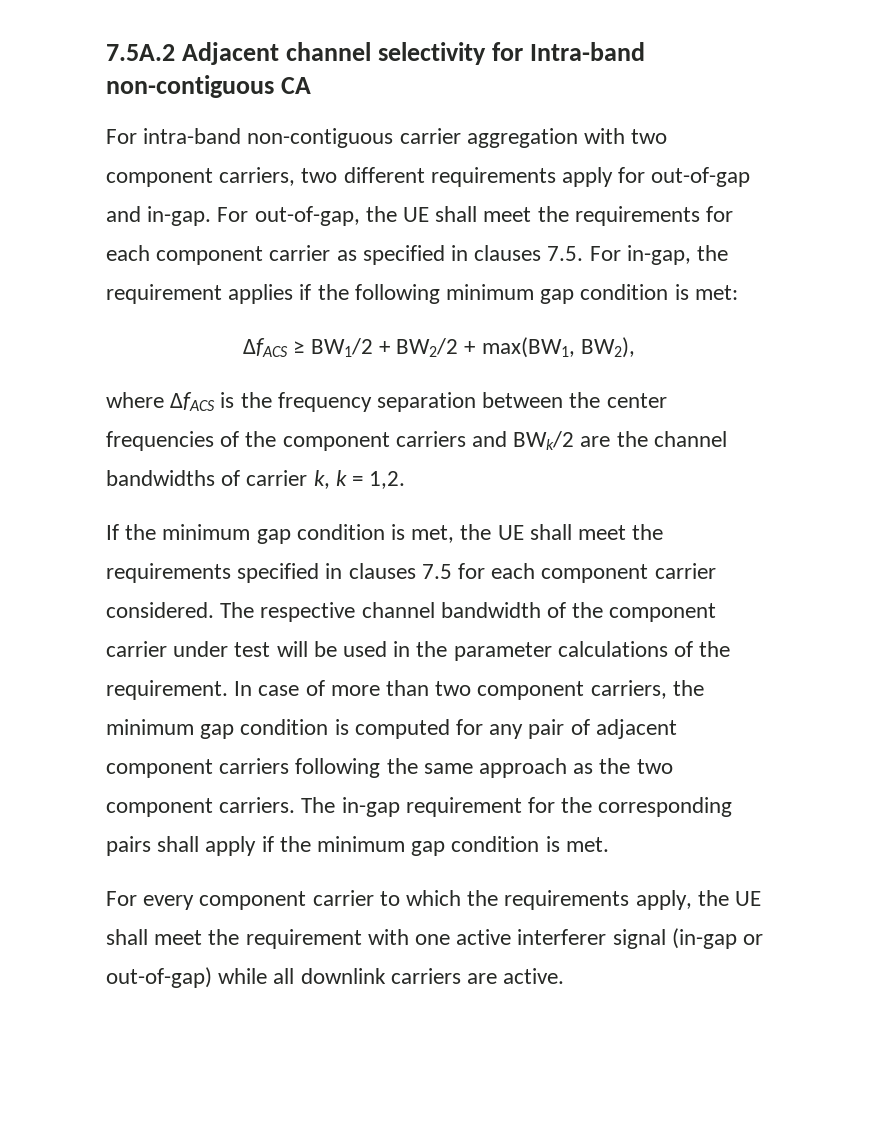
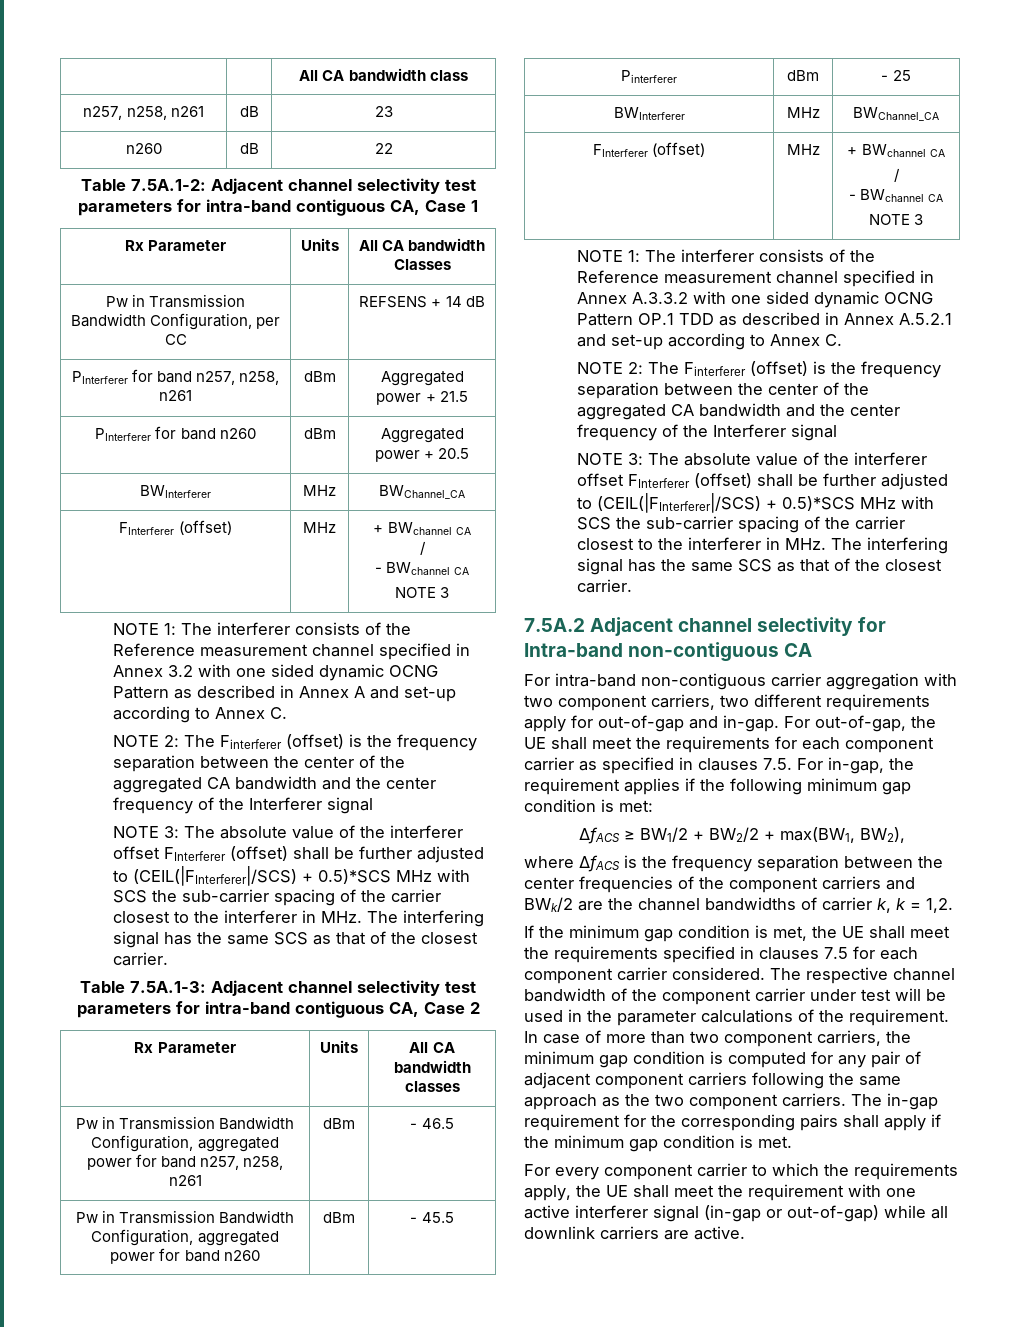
(106, 52) none -> [299,68,468,81] [83,106,204,120] [239,106,259,117] [374,106,393,117] [125,143,162,154] [239,143,259,154] [374,143,393,154] [80,178,476,194] [78,199,478,216] [124,240,227,251] [300,238,339,251] [358,238,486,251] [393,259,451,270] [105,294,246,308] [70,313,281,330] [164,334,187,345] [359,296,485,308] [71,369,280,385] [159,390,192,401] [303,371,336,382] [380,371,464,386] [376,391,468,405] [95,426,256,441] [303,428,336,439] [380,428,464,443] [374,448,470,462] [140,485,211,498] [303,485,336,496] [378,485,465,499] [119,520,232,535] [303,522,336,533] [373,522,471,535] [419,541,426,555] [374,562,470,575] [394,587,450,598] [113,622,412,635] [113,643,471,660] [113,664,439,681] [113,685,457,702] [113,706,288,723] [113,734,478,751] [113,755,406,772] [113,776,437,793] [113,797,374,814] [113,825,464,839] [113,846,485,863] [113,866,471,886] [113,889,442,906] [113,910,485,927] [113,931,479,948] [113,952,169,966] [80,980,476,996] [76,1001,480,1018] [134,1042,236,1053] [320,1040,358,1053] [409,1042,455,1053] [393,1060,471,1073] [404,1081,460,1092] [75,1116,295,1130] [91,1135,279,1152] [86,1154,284,1170] [168,1175,202,1186] [323,1118,355,1129] [410,1118,454,1129] [75,1210,295,1224] [91,1229,279,1246] [110,1248,260,1264] [323,1212,355,1223] [410,1212,454,1223] [621,70,677,83] [787,70,819,81] [881,70,911,81] [613,107,685,120] [786,107,820,118] [853,107,939,121] [592,142,706,157] [786,144,820,155] [847,144,945,157] [893,168,900,182] [848,189,944,202] [868,214,924,225] [577,249,876,262] [577,270,935,287] [577,291,934,308] [577,312,953,326] [577,333,843,350] [577,361,942,378] [577,382,870,399] [577,403,901,420] [577,424,838,441] [577,452,928,466] [577,473,949,490] [577,493,935,513] [577,516,906,533] [577,537,949,554] [577,558,943,575] [577,579,633,593] | | All CA bandwidth class // n257, n258, n261 | dB | 23 // n260 | dB | 22 // Table 7.5A.1-2: Adjacent channel selectivity test parameters for intra-band contiguous CA, Case 1 // Rx Parameter | Units | All CA bandwidth Classes // Pw in Transmission Bandwidth Configuration, per CC | | REFSENS + 14 dB // PInterferer for band n257, n258, n261 | dBm | Aggregated power + 21.5 // PInterferer for band n260 | dBm | Aggregated power + 20.5 // BWInterferer | MHz | BWChannel_CA // FInterferer (offset) | MHz | + BWchannel CA // / // - BWchannel CA // NOTE 3 // NOTE 1: The interferer consists of the Reference measurement channel specified in Annex 3.2 with one sided dynamic OCNG Pattern as described in Annex A and set-up according to Annex C. // NOTE 2: The Finterferer (offset) is the frequency separation between the center of the aggregated CA bandwidth and the center frequency of the Interferer signal // NOTE 3: The absolute value of the interferer offset FInterferer (offset) shall be further adjusted to (CEIL(|FInterferer|/SCS) + 0.5)*SCS MHz with SCS the sub-carrier spacing of the carrier closest to the interferer in MHz. The interfering signal has the same SCS as that of the closest carrier. // Table 7.5A.1-3: Adjacent channel selectivity test parameters for intra-band contiguous CA, Case 2 // Rx Parameter | Units | All CA bandwidth classes // Pw in Transmission Bandwidth Configuration, aggregated power for band n257, n258, n261 | dBm | - 46.5 // Pw in Transmission Bandwidth Configuration, aggregated power for band n260 | dBm | - 45.5 // Pinterferer | dBm | - 25 // BWInterferer | MHz | BWChannel_CA // FInterferer (offset) | MHz | + BWchannel CA // / // - BWchannel CA // NOTE 3 // NOTE 1: The interferer consists of the Reference measurement channel specified in Annex A.3.3.2 with one sided dynamic OCNG Pattern OP.1 TDD as described in Annex A.5.2.1 and set-up according to Annex C. // NOTE 2: The Finterferer (offset) is the frequency separation between the center of the aggregated CA bandwidth and the center frequency of the Interferer signal // NOTE 3: The absolute value of the interferer offset FInterferer (offset) shall be further adjusted to (CEIL(|FInterferer|/SCS) + 0.5)*SCS MHz with SCS the sub-carrier spacing of the carrier closest to the interferer in MHz. The interfering signal has the same SCS as that of the closest carrier. //

